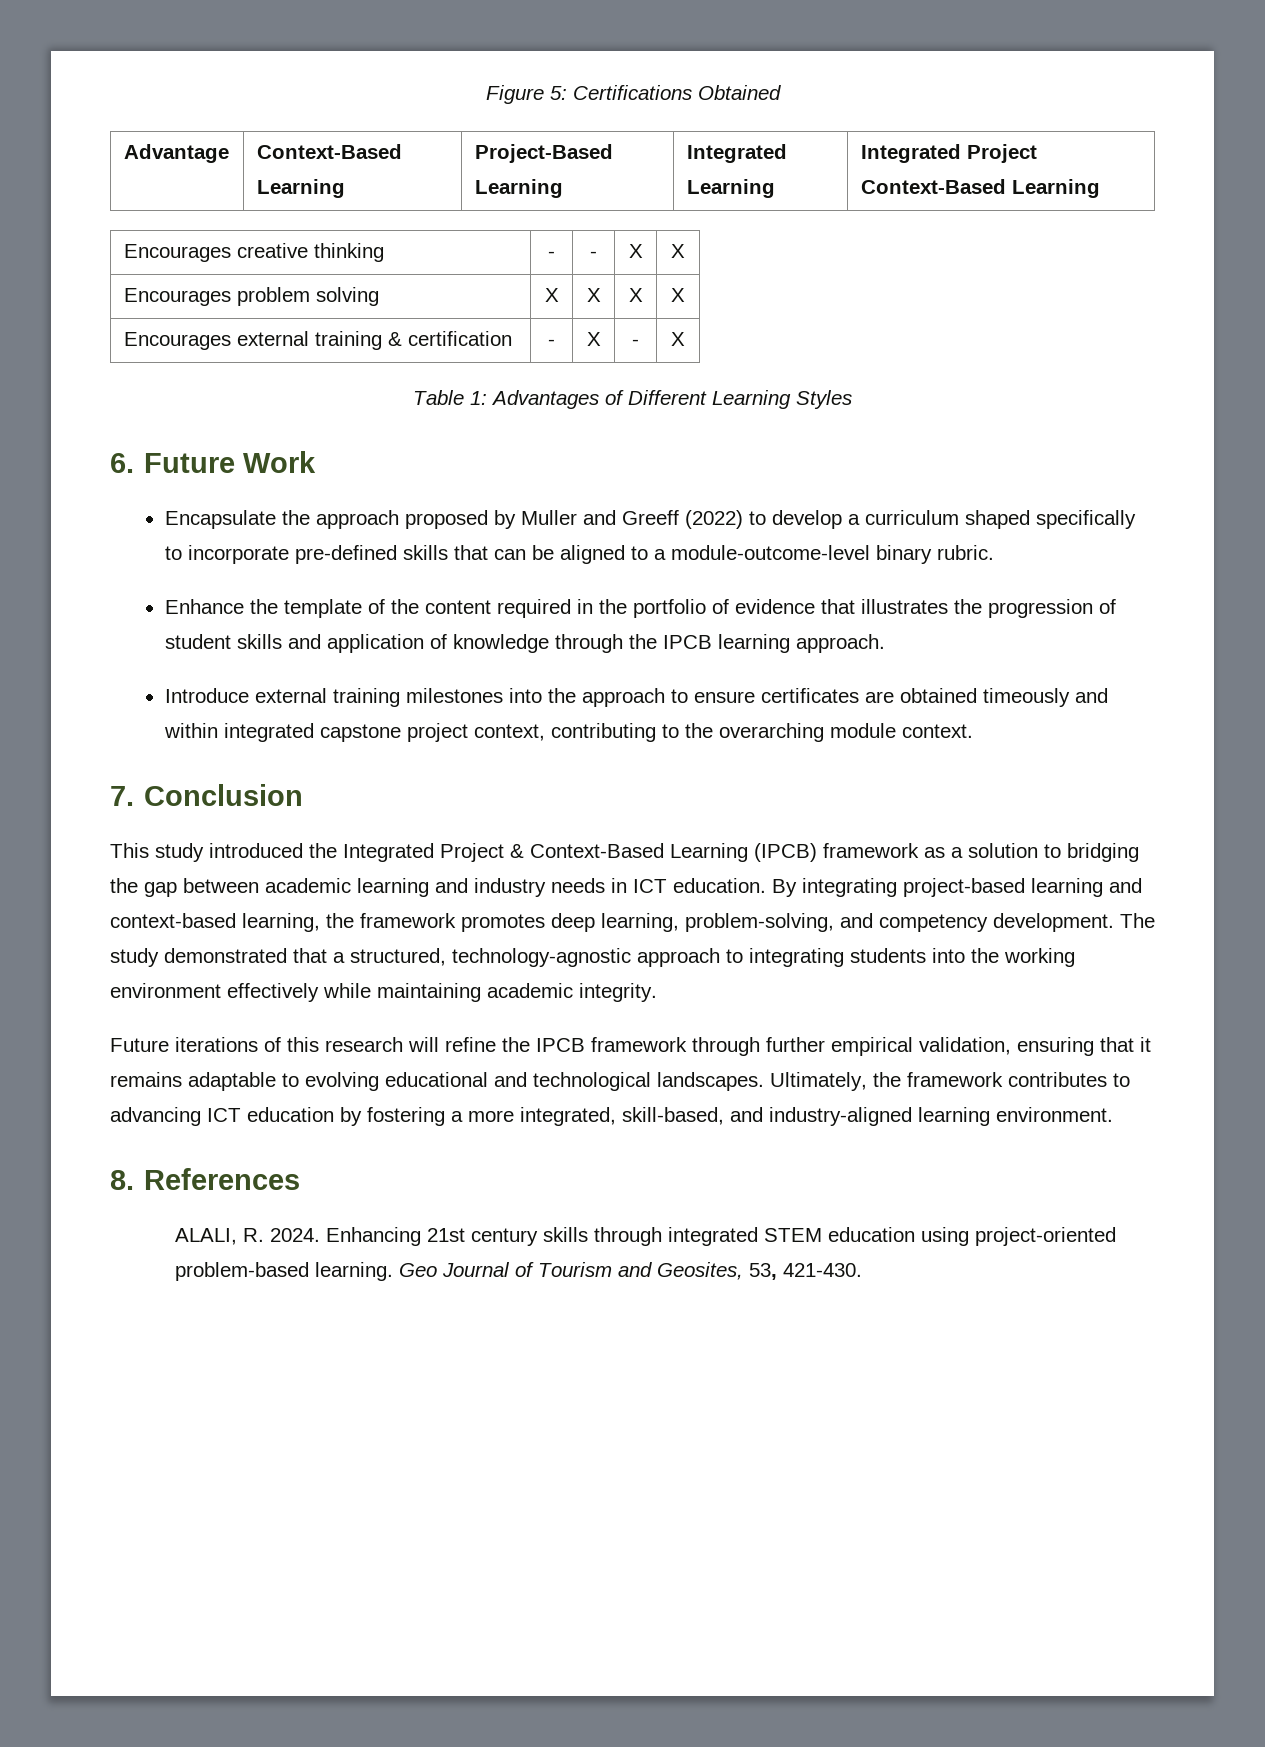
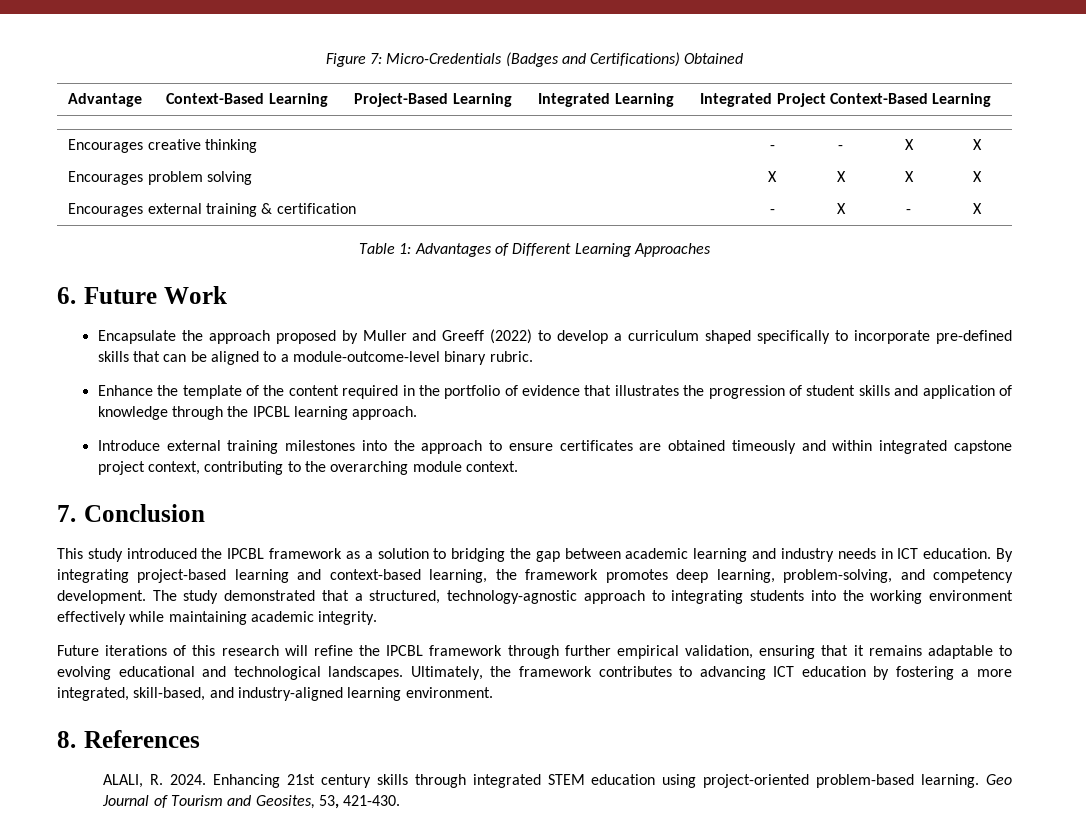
[549,85,692,100] 5: Certifications -> [369,52,681,67] 7: Micro-Credentials (Badges and Certifications)
[796,390,852,409] Styles -> [633,243,711,257] Approaches
[662,635,712,649] IPCB -> [252,406,290,417] IPCBL
[343,843,817,862] Integrated Project & Context-Based Learning (IPCB) -> [227,548,265,559] IPCBL
[536,1038,585,1052] IPCB -> [386,645,424,656] IPCBL

